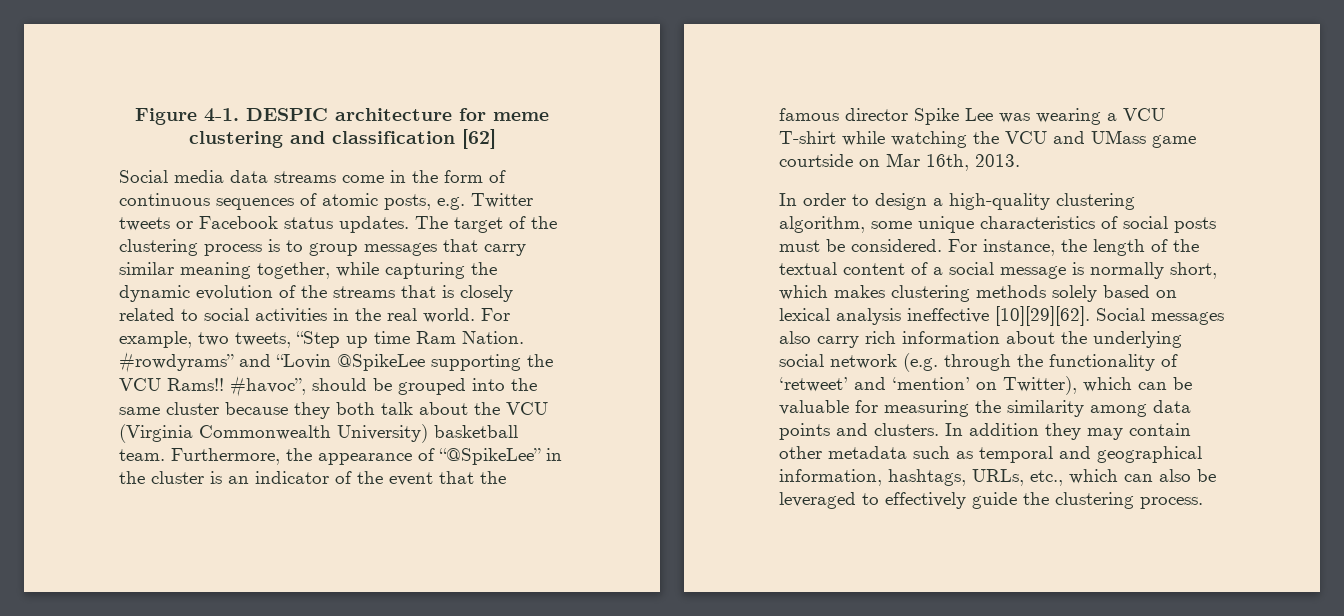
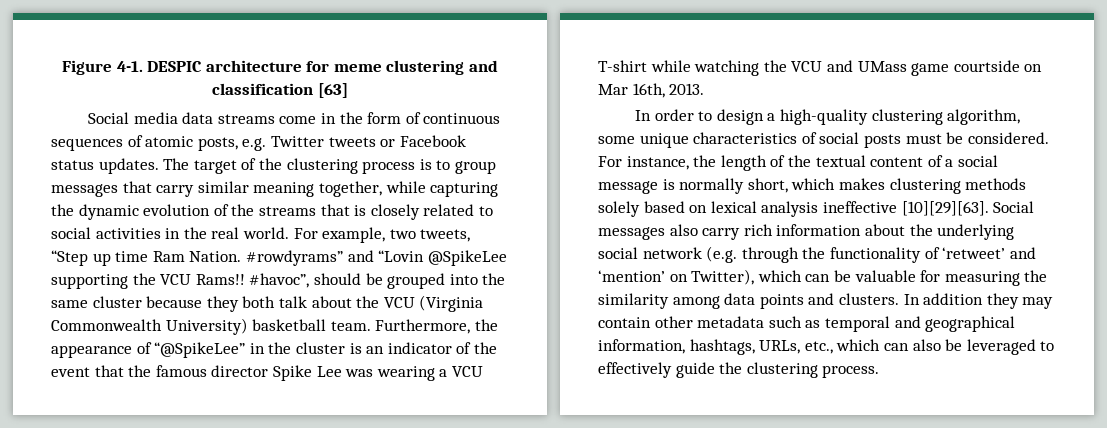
[461,129,496,149] [62] -> [317,83,348,98] [63]
[995,306,1090,326] [10][29][62]. -> [901,201,989,216] [10][29][63].

